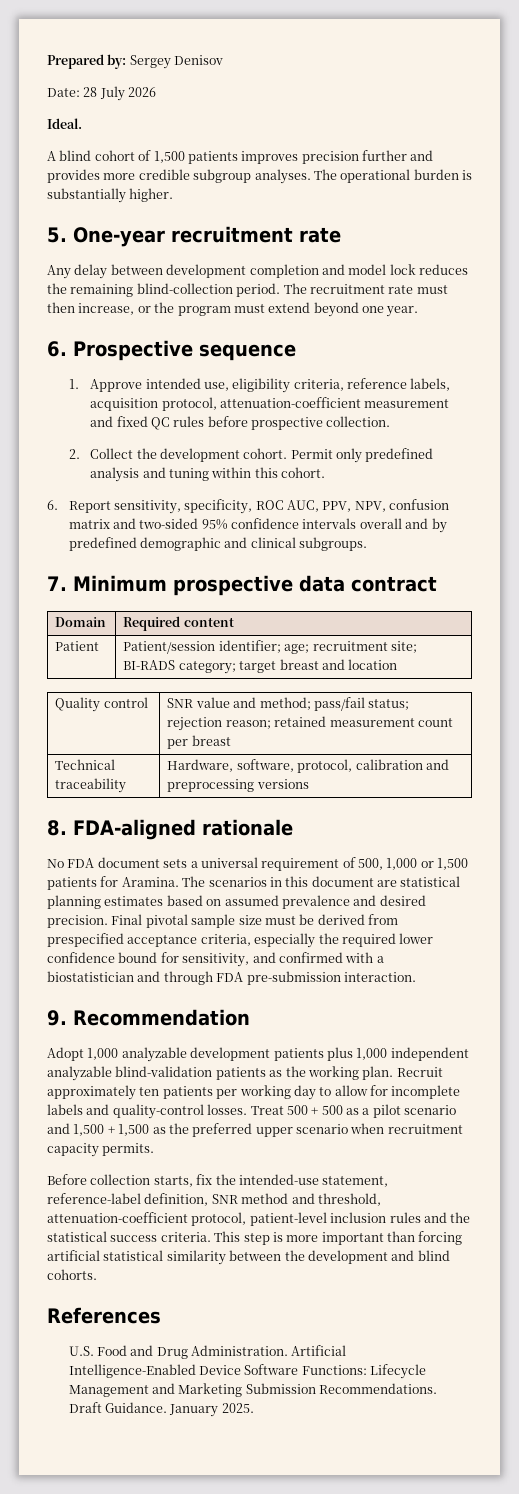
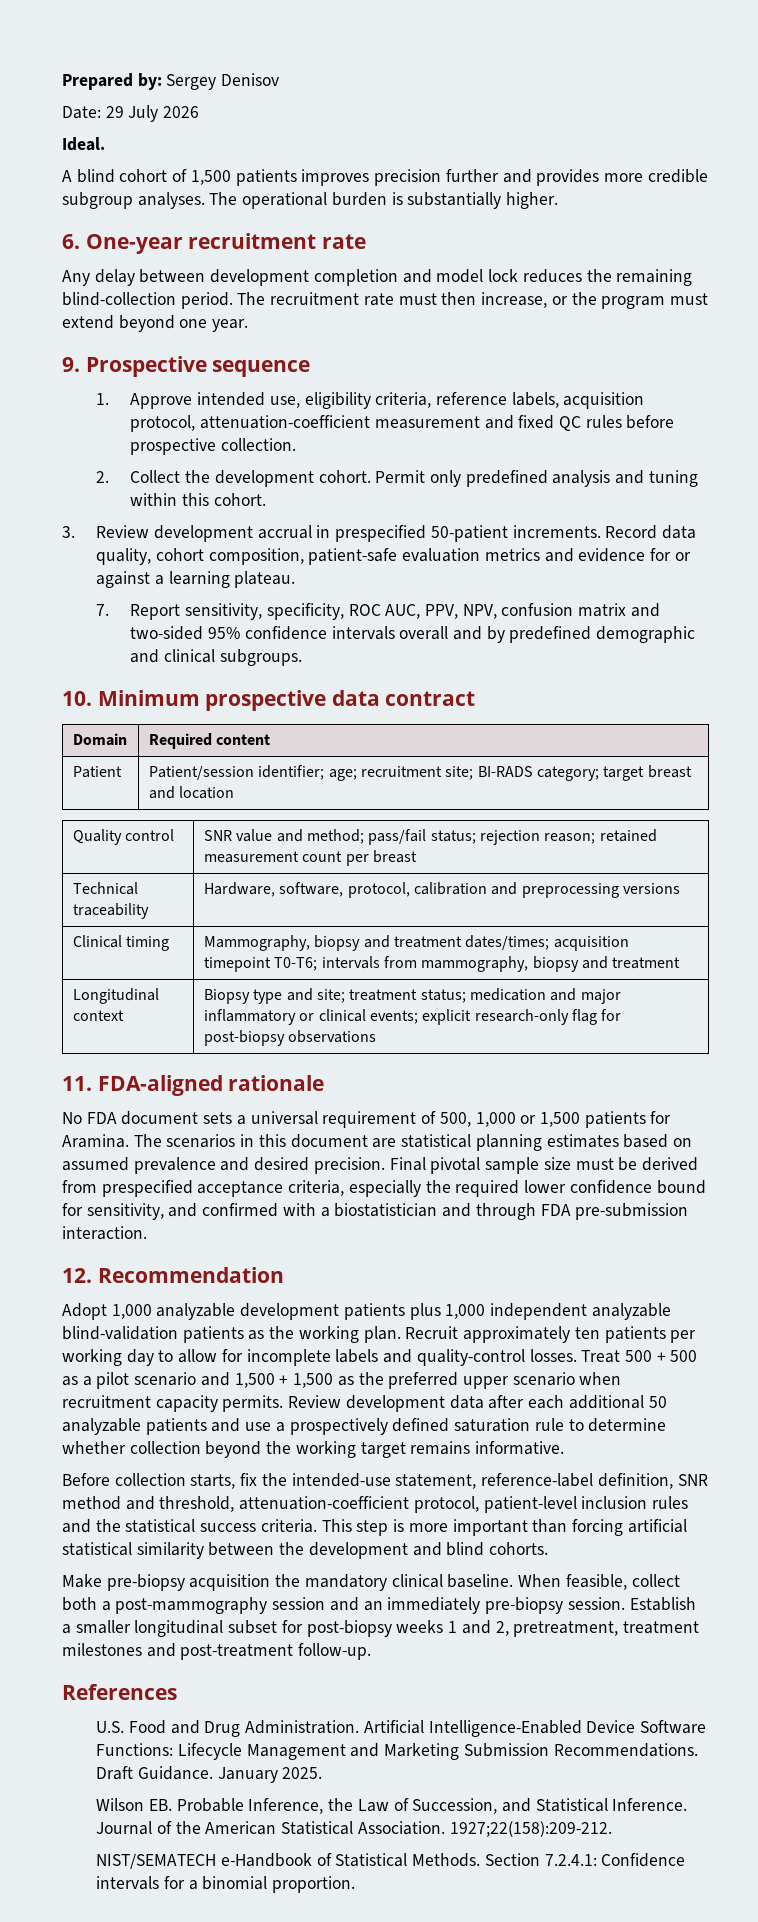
[83,87,98,97] 28 -> [105,106,124,118] 29
[47,227,67,243] 5. -> [62,234,80,249] 6.
[47,341,67,357] 6. -> [62,357,80,372] 9.
[47,500,58,510] 6. -> [62,525,697,542] [96,548,691,565] [96,571,296,588] [96,604,110,616] 3. Review development accrual in prespecified 50-patient increments. Record data quality, cohort composition, patient-safe evaluation metrics and evidence for or against a learning plateau. // 7.
[47,576,67,591] 7. -> [62,691,92,706] 10.
[47,820,67,836] // 8. -> [72,935,170,951] [203,935,629,951] [203,956,681,972] [72,988,159,1004] [72,1010,124,1021] [203,988,621,1004] [203,1009,622,1025] [203,1030,377,1046] [62,1076,92,1091] // Clinical timing | Mammography, biopsy and treatment dates/times; acquisition timepoint T0-T6; intervals from mammography, biopsy and treatment // Longitudinal context | Biopsy type and site; treatment status; medication and major inflammatory or clinical events; explicit research-only flag for post-biopsy observations // 11.
[47,1010,67,1026] 9. -> [62,1268,92,1283] 12.
(155, 1149) none -> [288,1395,667,1412] [62,1418,667,1435] [62,1441,565,1458] Review development data after each additional 50 analyzable patients and use a prospectively defined saturation rule to determine whether collection beyond the working target remains informative.
(97, 1274) none -> [62,1574,680,1591] [62,1597,696,1614] [62,1620,699,1637] [62,1643,372,1660] // Make pre-biopsy acquisition the mandatory clinical baseline. When feasible, collect both a post-mammography session and an immediately pre-biopsy session. Establish a smaller longitudinal subset for post-biopsy weeks 1 and 2, pretreatment, treatment milestones and post-treatment follow-up.
(254, 1408) none -> [96,1798,688,1814] [96,1821,612,1837] [96,1853,686,1869] [96,1876,356,1893] // Wilson EB. Probable Inference, the Law of Succession, and Statistical Inference. Journal of the American Statistical Association. 1927;22(158):209-212. // NIST/SEMATECH e-Handbook of Statistical Methods. Section 7.2.4.1: Confidence intervals for a binomial proportion.

